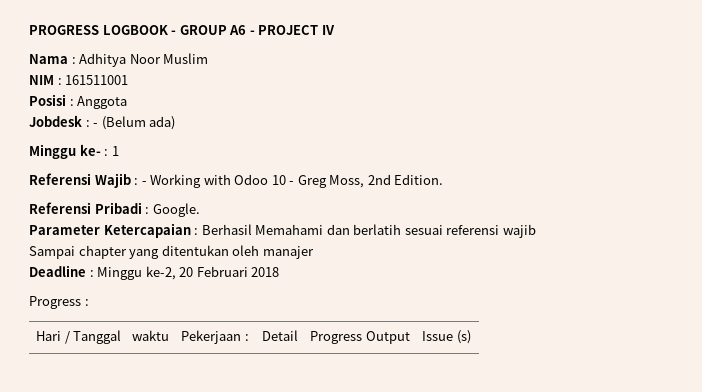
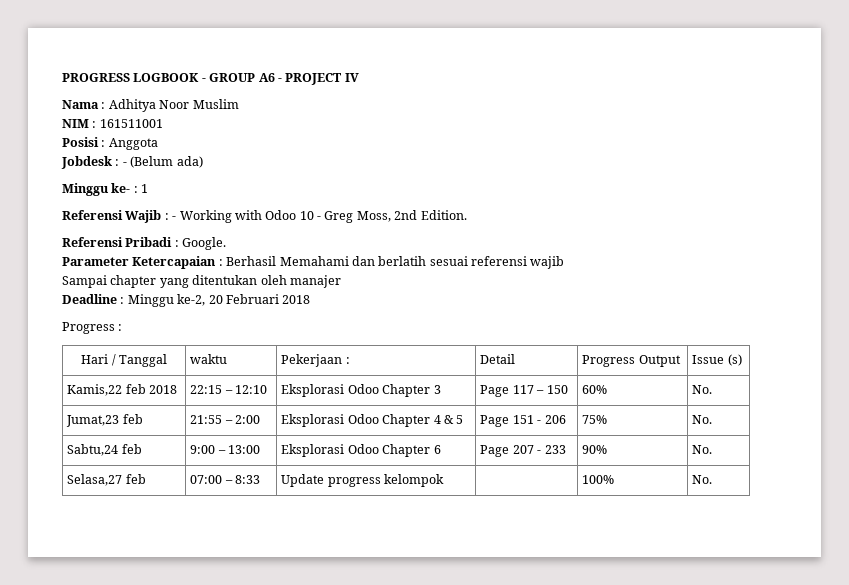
(471, 337) none -> [67,384,178,396] [190,385,268,394] [281,384,441,397] [480,385,568,397] [582,385,608,394] [692,385,713,394] [66,414,143,427] [190,415,261,424] [281,414,464,427] [480,415,566,427] [582,415,608,424] [692,415,713,424] [67,444,142,456] [190,445,261,454] [281,444,441,457] [480,445,566,457] [582,445,608,454] [692,445,713,454] [67,474,146,486] [190,475,261,484] [281,474,445,487] [582,475,615,484] [692,475,713,484] // Kamis,22 feb 2018 | 22:15 – 12:10 | Eksplorasi Odoo Chapter 3 | Page 117 – 150 | 60% | No. // Jumat,23 feb | 21:55 – 2:00 | Eksplorasi Odoo Chapter 4 & 5 | Page 151 - 206 | 75% | No. // Sabtu,24 feb | 9:00 – 13:00 | Eksplorasi Odoo Chapter 6 | Page 207 - 233 | 90% | No. // Selasa,27 feb | 07:00 – 8:33 | Update progress kelompok | | 100% | No.

